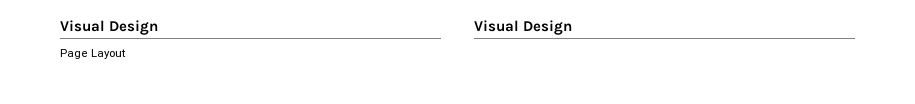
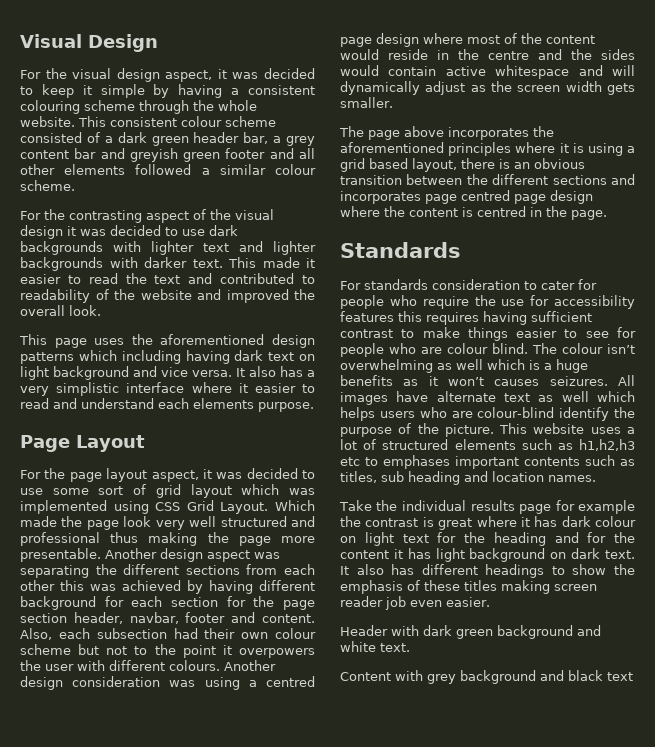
[60,49,127,59] [474,20,573,35] Page Layout // Visual Design -> [20,68,316,82] [20,84,315,98] [20,100,257,114] [20,116,276,127] [20,132,315,146] [20,148,315,162] [20,164,316,175] [20,180,75,191] [20,209,274,223] [20,225,238,239] [20,241,316,255] [20,257,315,271] [20,273,315,284] [20,289,315,303] [20,305,101,316] [19,334,315,348] [20,350,316,364] [20,366,315,380] [20,382,315,396] [20,398,314,412] [20,435,145,452] [20,468,315,482] [20,484,316,498] [20,500,315,514] [20,516,315,530] [20,532,315,546] [20,548,280,562] [20,564,315,578] [20,580,315,594] [20,596,315,610] [20,612,315,624] [20,628,317,640] [20,644,315,658] [20,660,276,671] [20,676,315,690] [340,33,595,47] [340,49,635,60] [340,65,635,79] [340,81,635,95] [340,97,393,108] [339,126,554,140] [340,142,635,156] [340,158,585,172] [340,174,635,185] [340,190,593,204] [340,206,607,220] [340,242,461,258] [340,279,597,290] [340,295,635,309] [340,311,592,325] [340,327,636,341] [340,343,635,357] [340,359,588,373] [340,375,635,386] [340,391,635,405] [340,407,635,421] [340,423,635,437] [340,439,635,451] [340,455,635,469] [340,471,596,485] [339,500,635,514] [340,516,636,530] [340,532,635,546] [340,548,635,562] [340,564,635,578] [340,580,597,594] [340,596,490,610] [340,625,601,639] [340,641,410,652] [340,670,633,684] For the visual design aspect, it was decided to keep it simple by having a consistent colouring scheme through the whole website. This consistent colour scheme consisted of a dark green header bar, a grey content bar and greyish green footer and all other elements followed a similar colour scheme. // For the contrasting aspect of the visual design it was decided to use dark backgrounds with lighter text and lighter backgrounds with darker text. This made it easier to read the text and contributed to readability of the website and improved the overall look. // This page uses the aforementioned design patterns which including having dark text on light background and vice versa. It also has a very simplistic interface where it easier to read and understand each elements purpose. // Page Layout // For the page layout aspect, it was decided to use some sort of grid layout which was implemented using CSS Grid Layout. Which made the page look very well structured and professional thus making the page more presentable. Another design aspect was separating the different sections from each other this was achieved by having different background for each section for the page section header, navbar, footer and content. Also, each subsection had their own colour scheme but not to the point it overpowers the user with different colours. Another design consideration was using a centred page design where most of the content would reside in the centre and the sides would contain active whitespace and will dynamically adjust as the screen width gets smaller. // The page above incorporates the aforementioned principles where it is using a grid based layout, there is an obvious transition between the different sections and incorporates page centred page design where the content is centred in the page. // Standards // For standards consideration to cater for people who require the use for accessibility features this requires having sufficient contrast to make things easier to see for people who are colour blind. The colour isn’t overwhelming as well which is a huge benefits as it won’t causes seizures. All images have alternate text as well which helps users who are colour-blind identify the purpose of the picture. This website uses a lot of structured elements such as h1,h2,h3 etc to emphases important contents such as titles, sub heading and location names. // Take the individual results page for example the contrast is great where it has dark colour on light text for the heading and for the content it has light background on dark text. It also has different headings to show the emphasis of these titles making screen reader job even easier. // Header with dark green background and white text. // Content with grey background and black text

